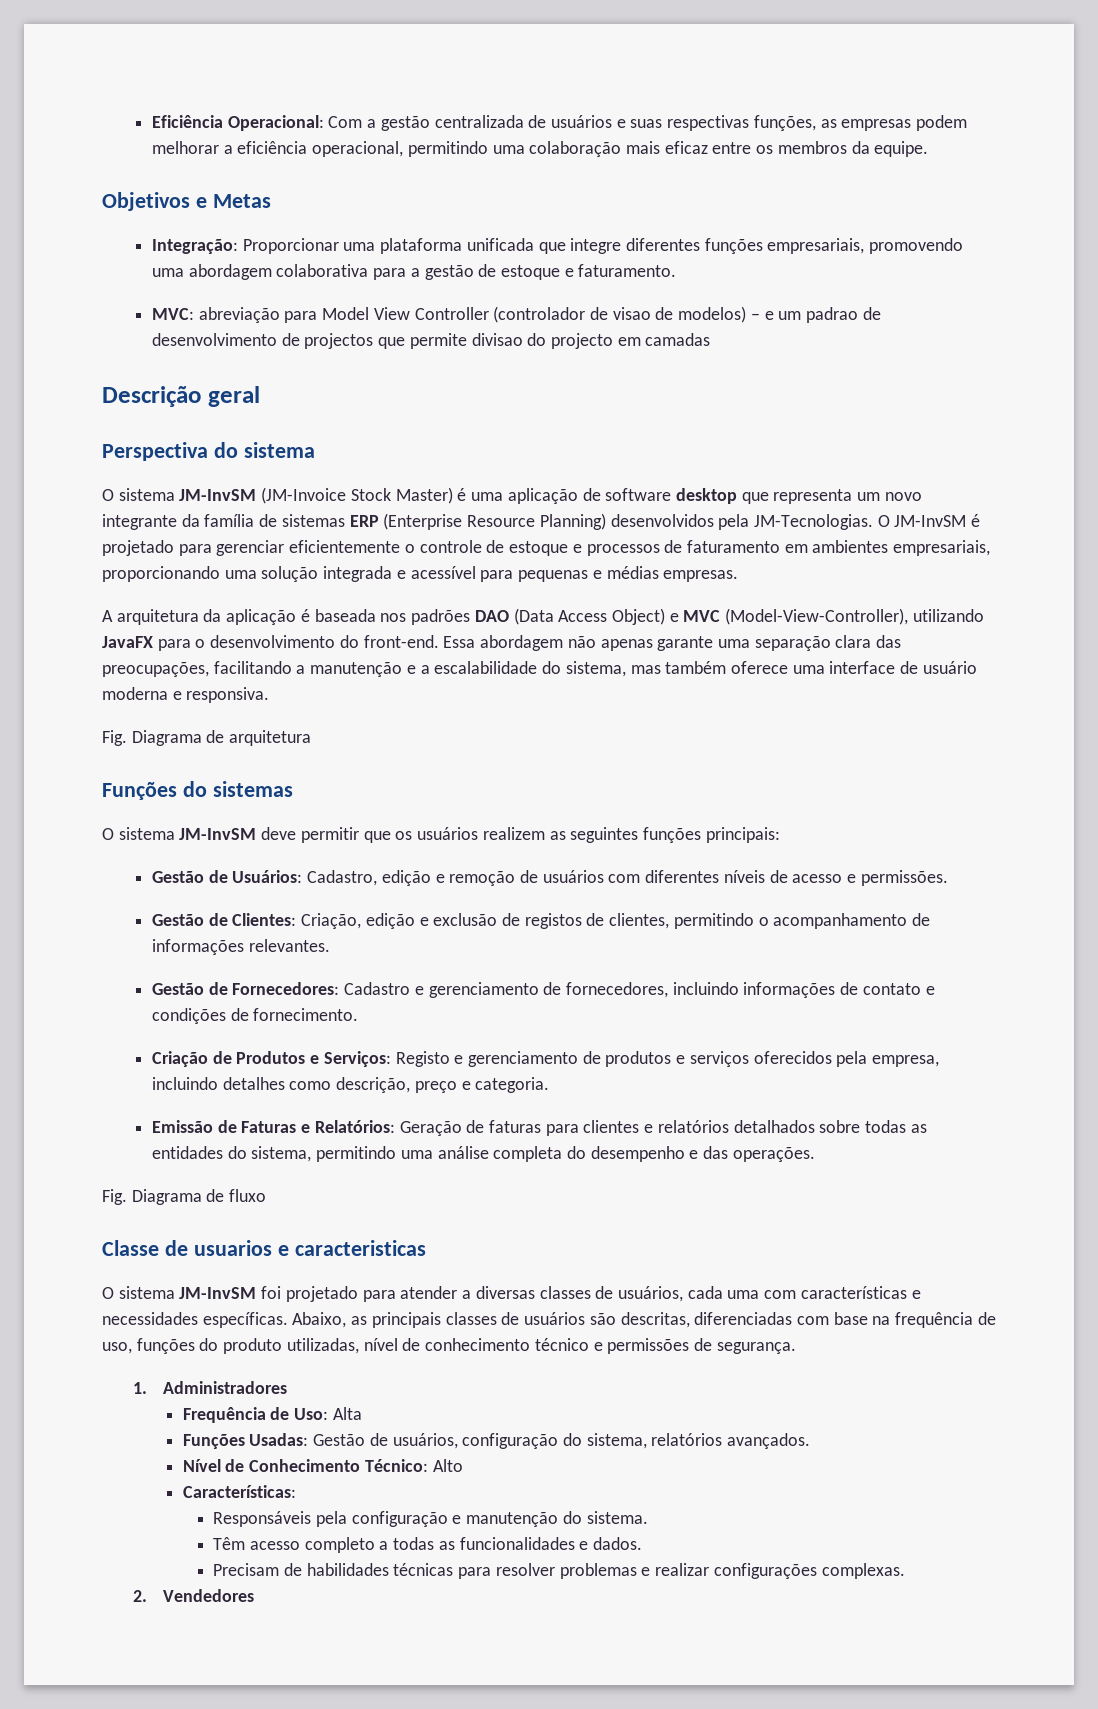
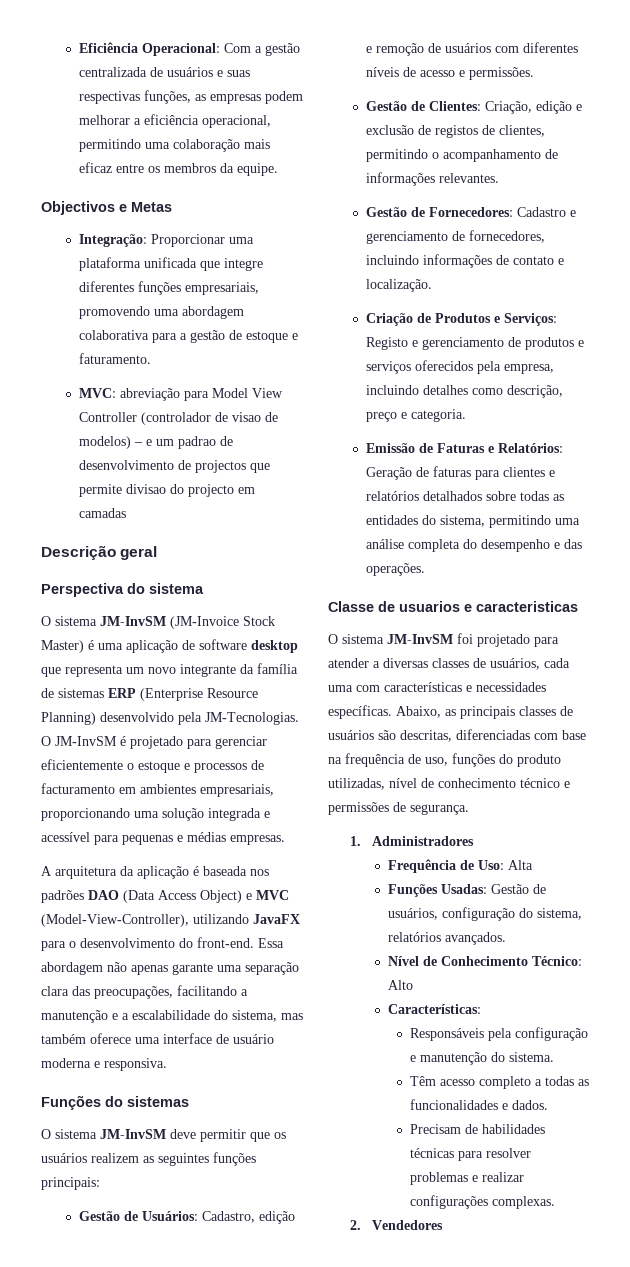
[102,192,190,211] Objetivos -> [41,201,115,215] Objectivos
[610,514,714,527] desenvolvidos -> [100,712,174,722] desenvolvido
[419,540,505,553] controle de -> (134, 766) none
[686,540,780,553] faturamento -> [41,783,115,794] facturamento
[102,730,312,746] // Fig. Diagrama de arquitetura -> (167, 1064) none
[151,1008,359,1024] condições de fornecimento. -> [365,279,432,292] localização.
[102,1189,267,1205] // Fig. Diagrama de fluxo -> (425, 569) none

